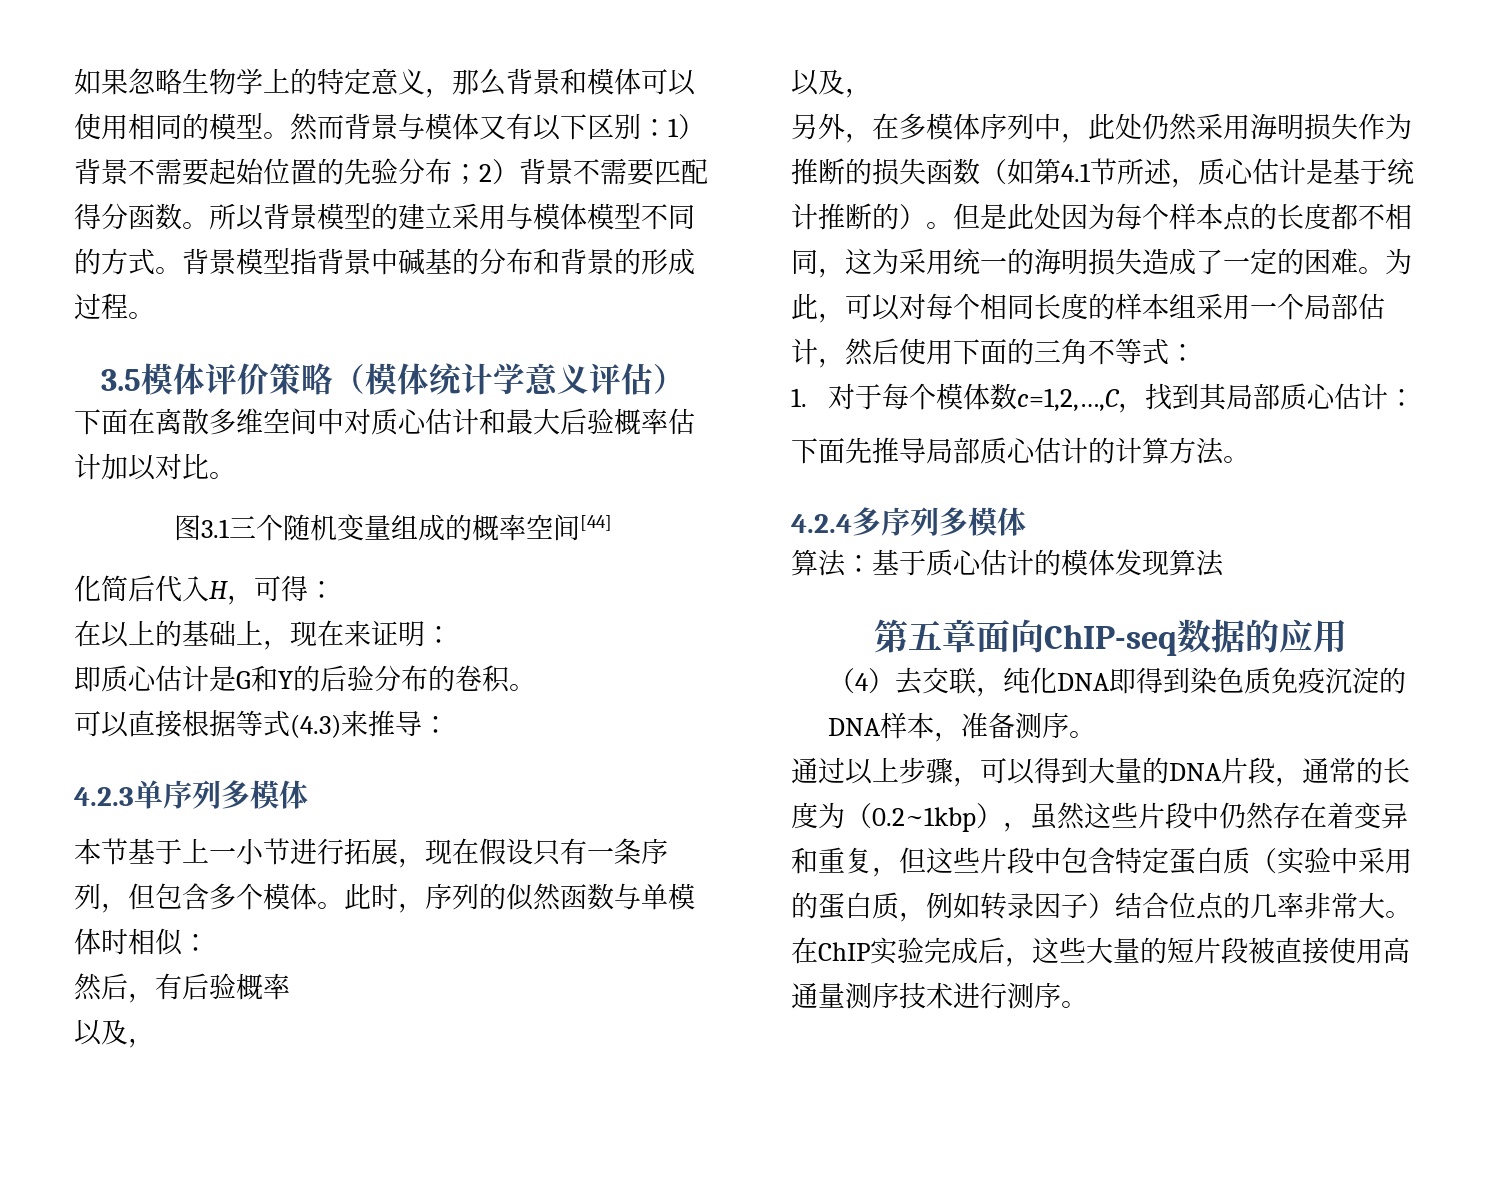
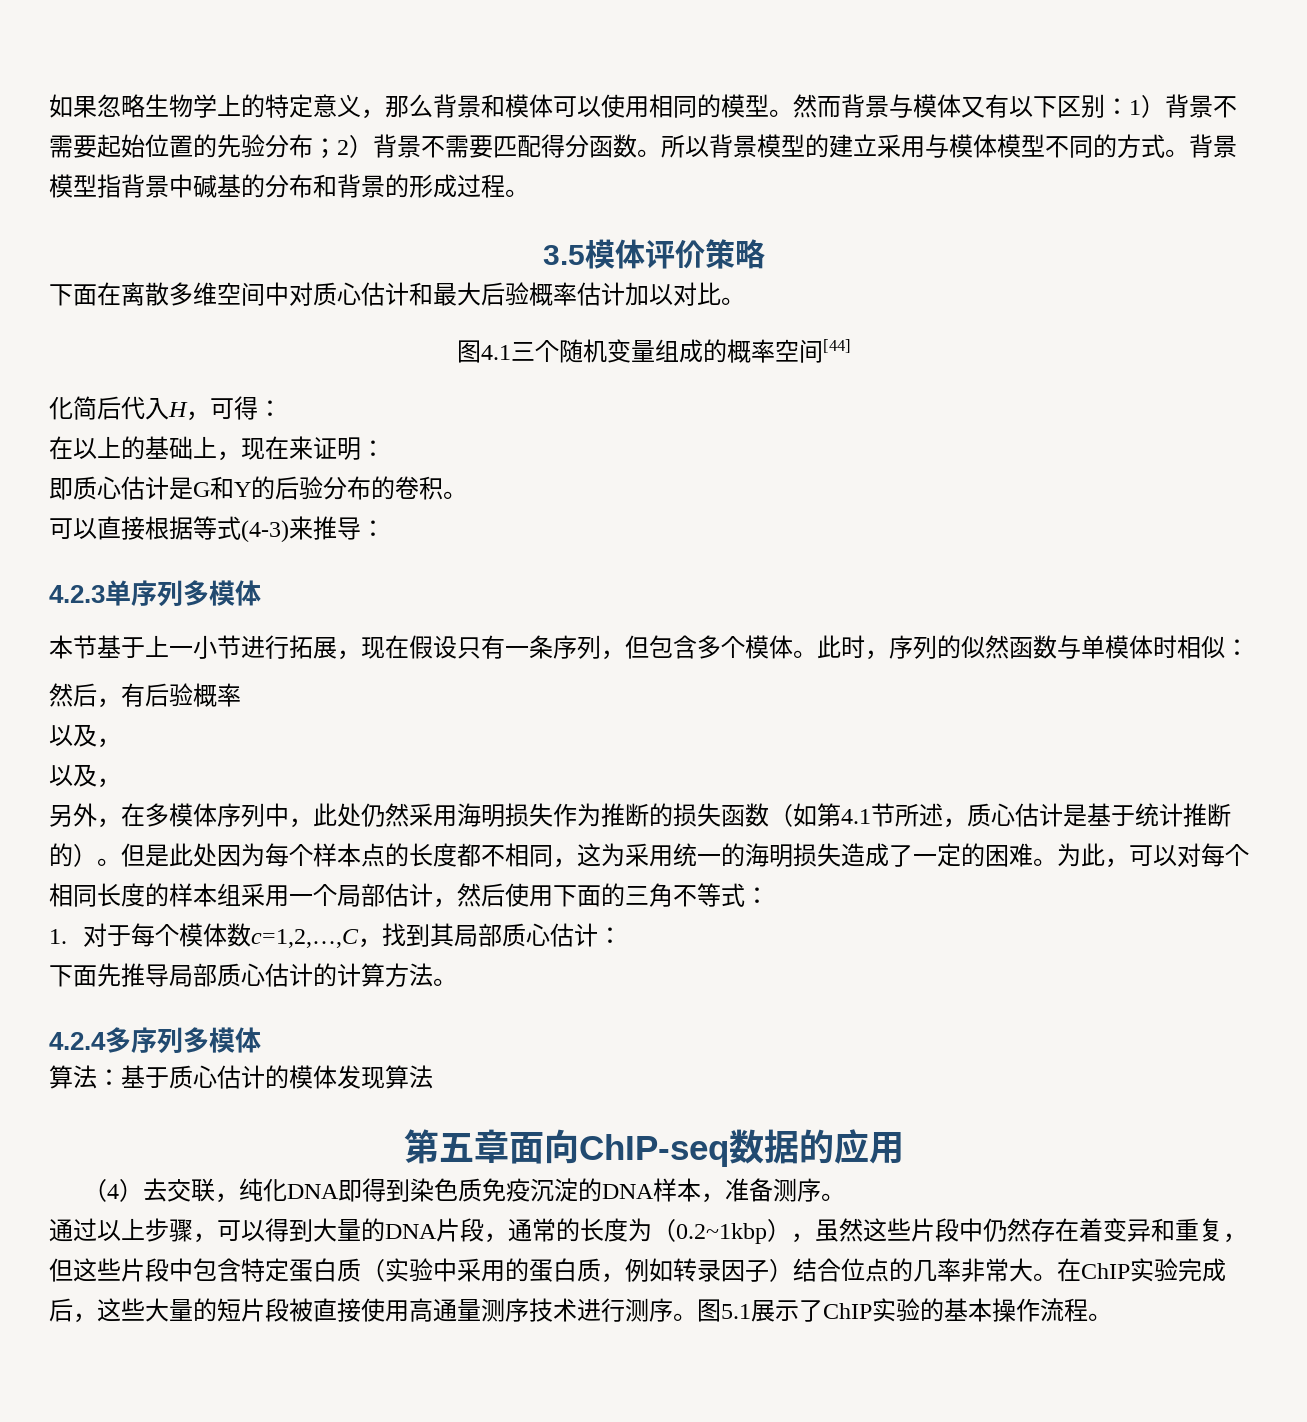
[333,363,685,395] （模体统计学意义评估） -> (765, 254) none
[201,519,230,538] 3.1 -> [480,345,511,360] 4.1
[290,714,341,738] (4.3) -> [241,520,289,543] (4-3)
(1088, 1004) none -> [697,1298,1112,1322] 图5.1展示了ChIP实验的基本操作流程。

